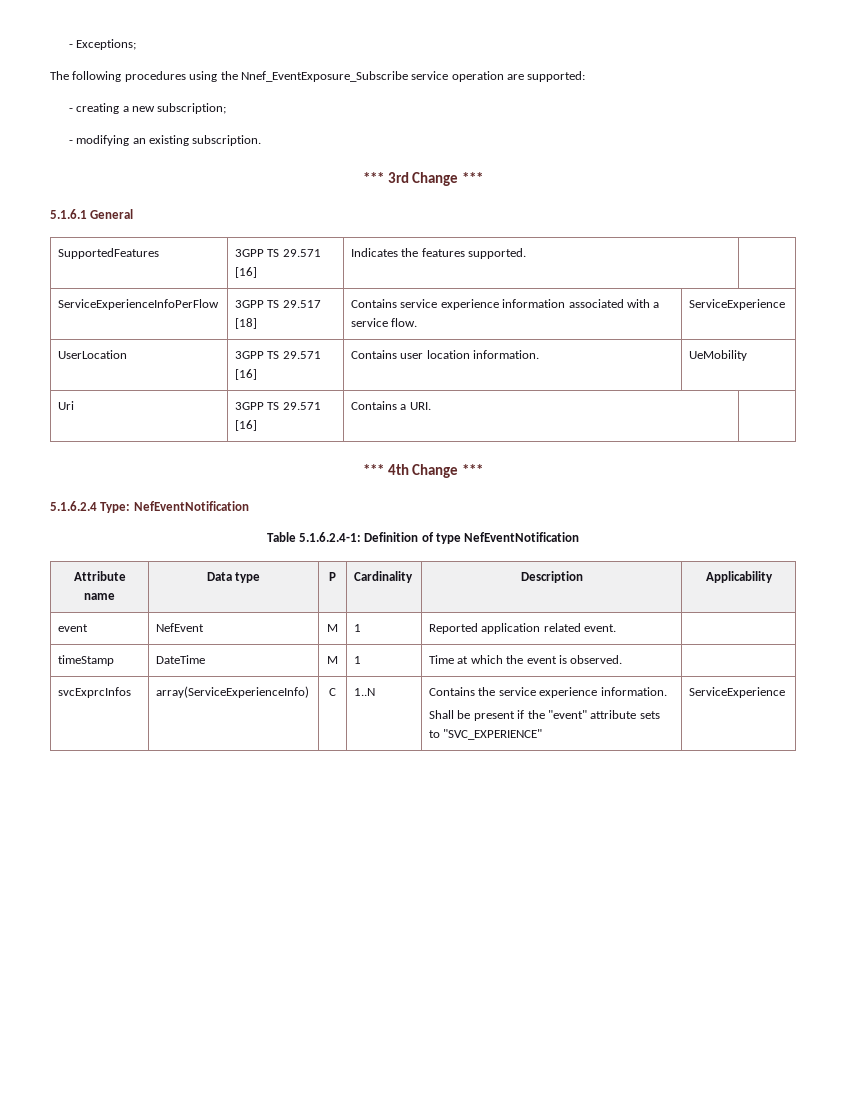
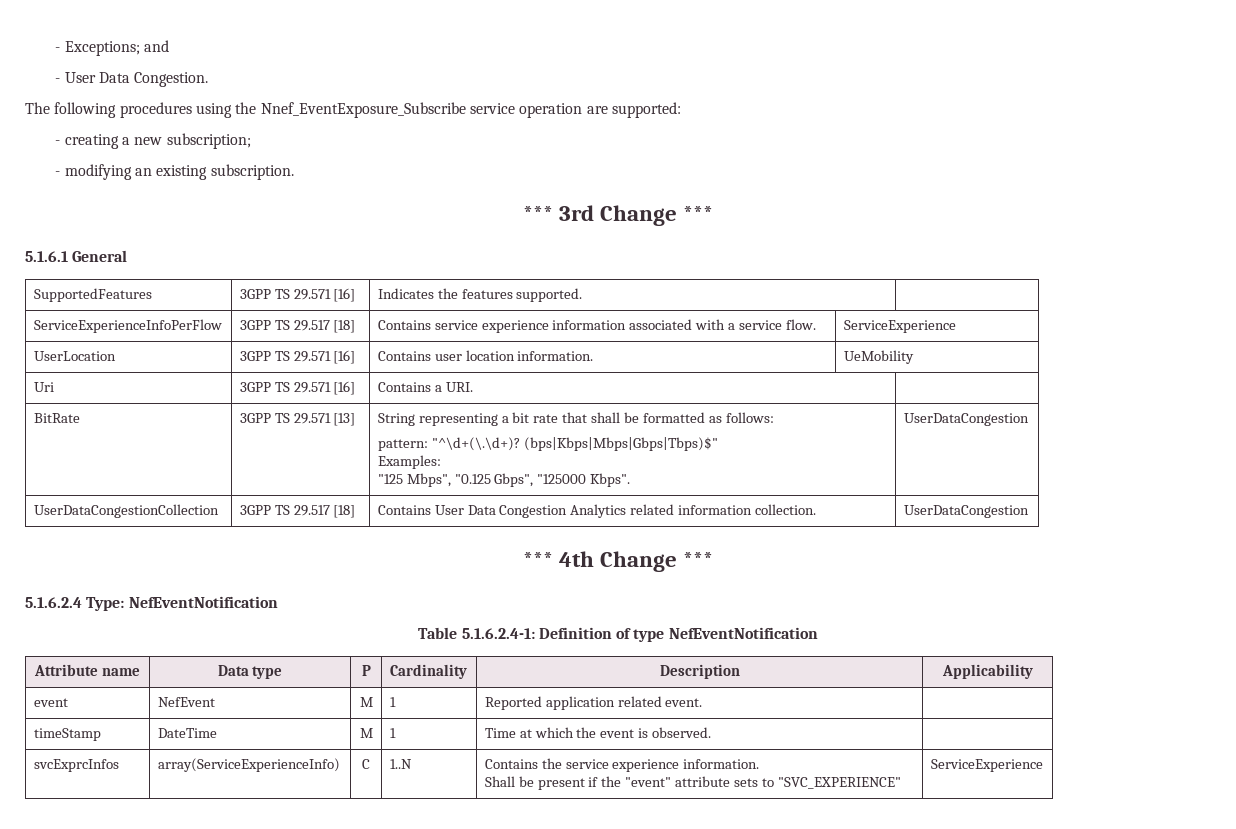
(137, 44) none -> [144,40,170,52] [55,72,209,87] and // - User Data Congestion.
(431, 406) none -> [33,413,80,423] [239,413,356,426] [377,412,774,426] [377,437,718,451] [377,455,441,469] [377,473,631,487] [903,413,1029,426] [33,504,219,518] [239,505,356,518] [377,504,817,518] [903,505,1029,518] // BitRate | 3GPP TS 29.571 [13] | String representing a bit rate that shall be formatted as follows: // pattern: "^\d+(\.\d+)? (bps|Kbps|Mbps|Gbps|Tbps)$" // Examples: // "125 Mbps", "0.125 Gbps", "125000 Kbps". | UserDataCongestion // UserDataCongestionCollection | 3GPP TS 29.517 [18] | Contains User Data Congestion Analytics related information collection. | UserDataCongestion

